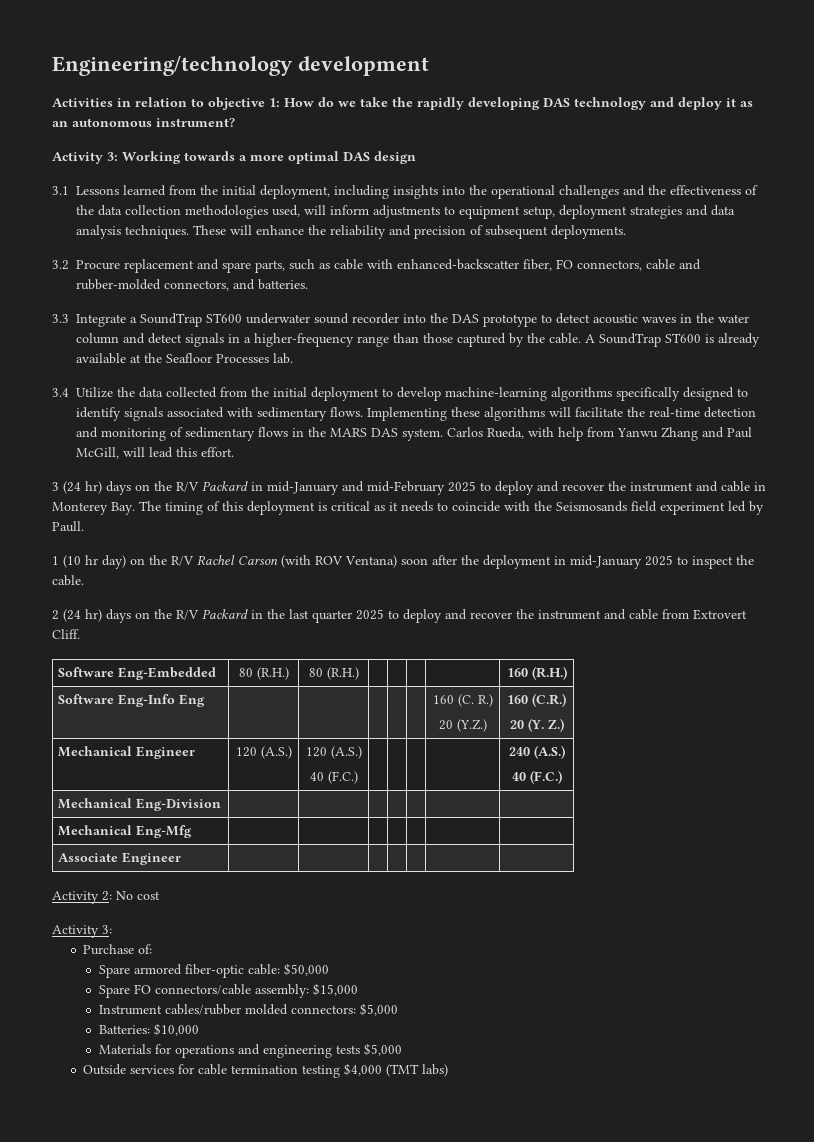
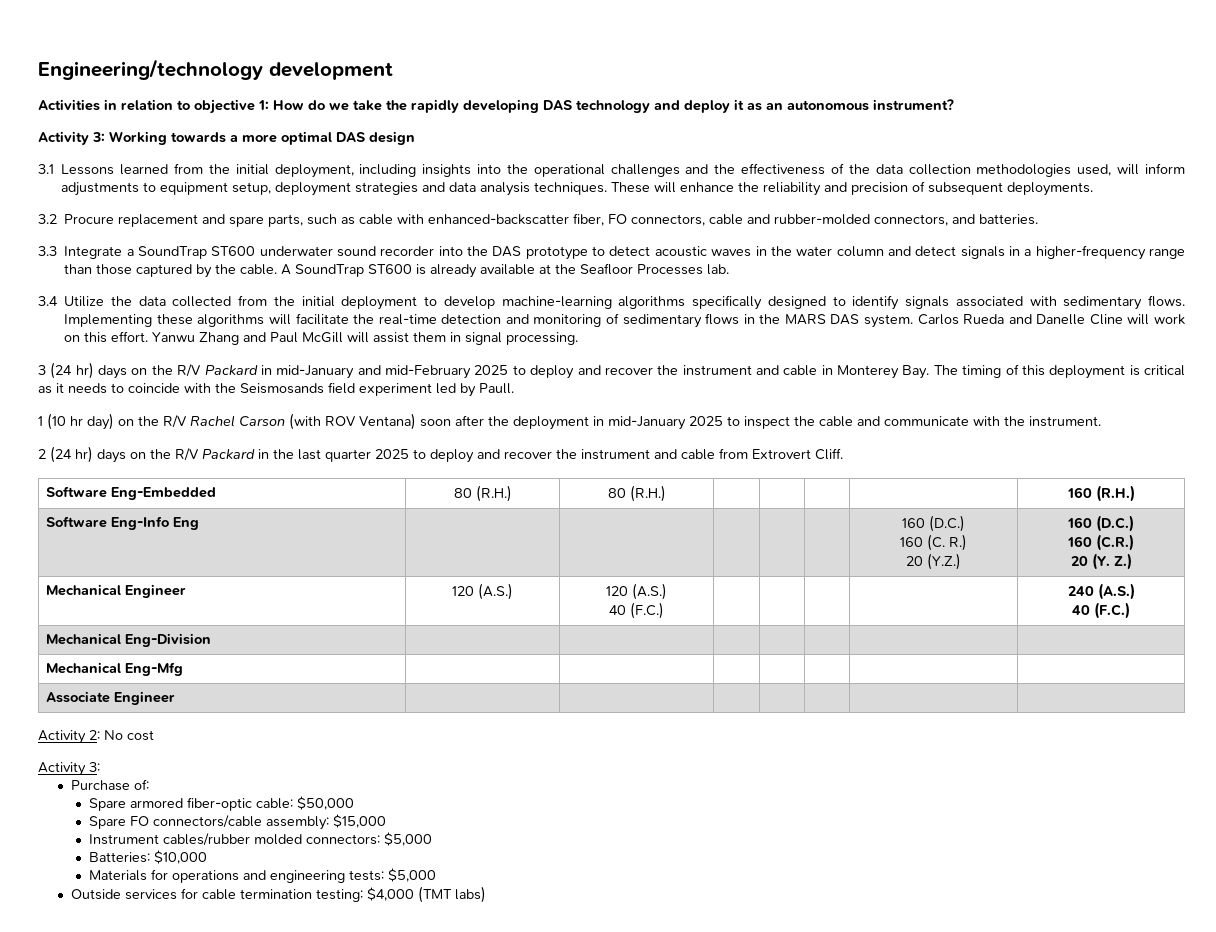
[487,427,752,441] [76,447,234,459] Rueda, with help from Yanwu Zhang and Paul McGill, will lead this effort. -> [963,314,1185,325] [64,331,579,345] Rueda and Danelle Cline will work on this effort. Yanwu Zhang and Paul McGill will assist them in signal processing.
[52,575,84,586] cable. -> [819,416,1101,427] cable and communicate with the instrument.
(454, 699) none -> [929,515,965,532] [900,537,923,547] (D.C.) // 160
(528, 699) none -> [1096,515,1134,532] [1067,536,1092,547] (D.C.) // 160
[335,1045,360,1054] tests -> [348,870,384,881] tests:
[302,1065,341,1078] testing -> [316,889,364,902] testing:

